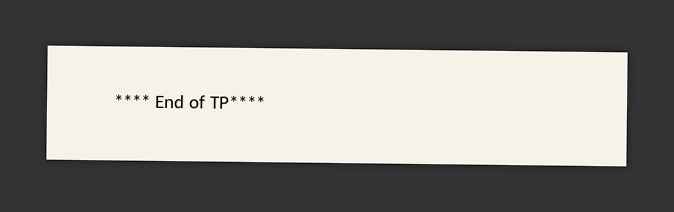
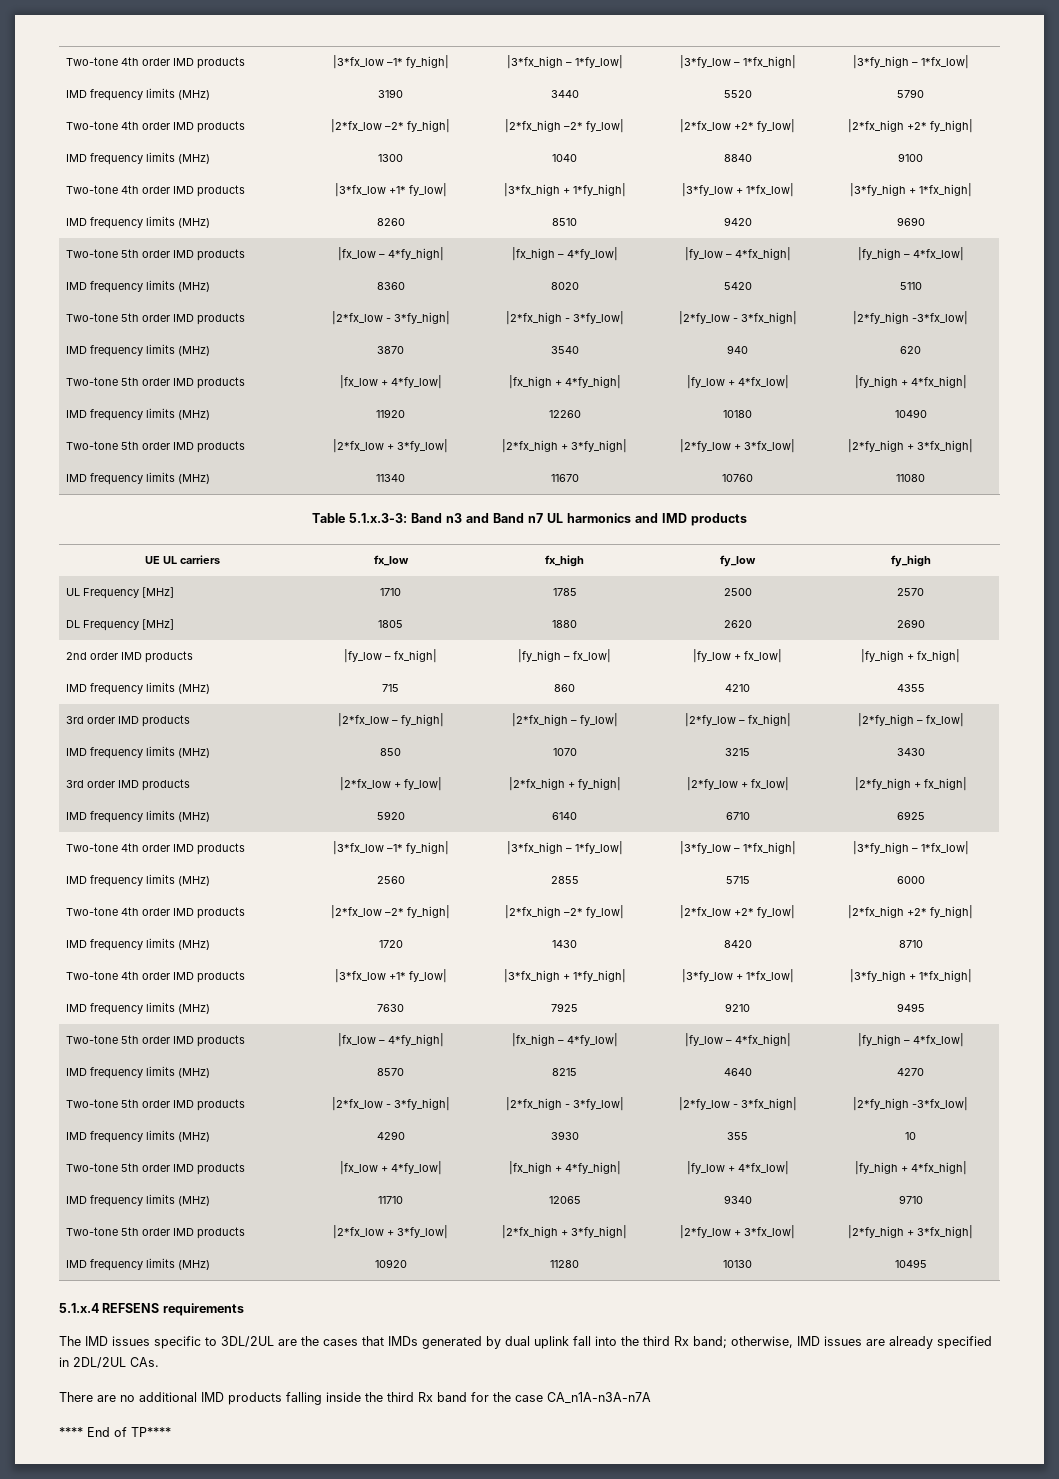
(113, 101) none -> [66,57,246,69] [332,55,449,69] [506,55,623,69] [679,55,796,69] [852,55,969,69] [66,88,211,101] [378,89,403,98] [550,90,579,98] [723,90,752,98] [897,89,925,98] [66,121,246,133] [331,119,450,133] [505,119,625,133] [680,119,796,133] [848,119,974,133] [66,152,211,165] [378,154,403,162] [552,154,577,162] [723,154,752,162] [898,153,924,162] [66,185,246,197] [334,183,447,197] [503,183,626,197] [681,183,794,197] [849,183,972,197] [66,216,211,229] [376,218,405,226] [552,218,577,226] [723,217,752,226] [896,217,925,226] [66,249,246,261] [337,247,444,261] [511,247,618,261] [684,247,791,261] [857,247,964,261] [66,280,211,293] [376,282,405,290] [550,282,579,290] [723,282,752,290] [899,282,922,290] [66,313,246,325] [331,311,450,325] [505,311,624,325] [678,311,797,325] [853,311,969,325] [66,344,211,357] [377,346,404,354] [550,346,579,354] [727,345,749,354] [900,346,922,354] [66,377,246,389] [339,375,442,389] [508,375,621,389] [686,375,789,389] [854,375,967,389] [66,408,211,421] [376,409,405,418] [548,410,581,418] [723,410,753,418] [894,409,927,418] [66,441,246,453] [333,439,448,453] [502,439,627,453] [680,439,796,453] [848,439,974,453] [66,472,211,485] [376,474,405,482] [550,474,579,482] [722,474,754,482] [896,474,926,482] [312,513,747,526] [145,555,220,564] [373,555,409,566] [545,555,584,567] [720,555,757,567] [890,555,931,567] [66,587,175,599] [380,588,401,596] [552,588,577,596] [723,588,752,596] [897,588,925,596] [66,619,175,631] [378,620,403,628] [552,620,577,628] [723,620,752,628] [896,619,925,628] [66,651,194,663] [344,649,437,663] [518,649,611,663] [693,649,783,663] [861,649,961,663] [66,682,211,695] [382,684,399,692] [554,684,575,692] [725,684,751,692] [896,684,925,692] [66,715,191,727] [337,713,444,727] [511,713,618,727] [684,713,791,727] [857,713,964,727] [66,746,211,759] [380,748,401,756] [552,748,577,756] [725,748,751,756] [896,748,925,756] [66,779,191,791] [339,777,442,791] [508,777,621,791] [686,777,789,791] [854,777,967,791] [66,810,211,823] [376,811,405,820] [552,812,577,820] [725,812,750,820] [896,811,925,820] [66,843,246,855] [332,841,449,855] [506,841,623,855] [679,841,796,855] [852,841,969,855] [66,874,211,887] [376,876,405,884] [550,876,579,884] [725,876,750,884] [896,876,925,884] [66,907,246,919] [331,905,450,919] [505,905,625,919] [680,905,796,919] [848,905,974,919] [66,938,211,951] [378,940,403,948] [552,940,577,948] [723,940,752,948] [898,940,923,948] [66,971,246,983] [334,969,447,983] [503,969,626,983] [681,969,794,983] [849,969,972,983] [66,1002,211,1015] [377,1004,404,1012] [551,1003,578,1012] [725,1003,751,1012] [896,1003,925,1012] [66,1035,246,1047] [337,1033,444,1047] [511,1033,618,1047] [684,1033,791,1047] [857,1033,964,1047] [66,1066,211,1079] [377,1068,404,1076] [552,1068,577,1076] [723,1068,752,1076] [897,1068,925,1076] [66,1099,246,1111] [331,1097,450,1111] [505,1097,624,1111] [678,1097,797,1111] [853,1097,969,1111] [66,1130,211,1143] [376,1131,405,1140] [550,1131,579,1140] [727,1132,749,1140] [905,1132,917,1140] [66,1163,246,1175] [339,1161,442,1175] [508,1161,621,1175] [686,1161,789,1175] [854,1161,967,1175] [66,1194,211,1207] [378,1196,403,1204] [548,1196,581,1204] [723,1195,752,1204] [898,1195,923,1204] [66,1227,246,1239] [333,1225,448,1239] [502,1225,627,1239] [680,1225,796,1239] [848,1225,974,1239] [66,1258,211,1271] [374,1259,407,1268] [550,1260,579,1268] [723,1260,753,1268] [894,1259,927,1268] [59,1303,244,1316] [59,1336,992,1349] [59,1357,159,1368] [59,1392,651,1405] Two-tone 4th order IMD products | |3*fx_low –1* fy_high| | |3*fx_high – 1*fy_low| | |3*fy_low – 1*fx_high| | |3*fy_high – 1*fx_low| // IMD frequency limits (MHz) | 3190 | 3440 | 5520 | 5790 // Two-tone 4th order IMD products | |2*fx_low –2* fy_high| | |2*fx_high –2* fy_low| | |2*fx_low +2* fy_low| | |2*fx_high +2* fy_high| // IMD frequency limits (MHz) | 1300 | 1040 | 8840 | 9100 // Two-tone 4th order IMD products | |3*fx_low +1* fy_low| | |3*fx_high + 1*fy_high| | |3*fy_low + 1*fx_low| | |3*fy_high + 1*fx_high| // IMD frequency limits (MHz) | 8260 | 8510 | 9420 | 9690 // Two-tone 5th order IMD products | |fx_low – 4*fy_high| | |fx_high – 4*fy_low| | |fy_low – 4*fx_high| | |fy_high – 4*fx_low| // IMD frequency limits (MHz) | 8360 | 8020 | 5420 | 5110 // Two-tone 5th order IMD products | |2*fx_low - 3*fy_high| | |2*fx_high - 3*fy_low| | |2*fy_low - 3*fx_high| | |2*fy_high -3*fx_low| // IMD frequency limits (MHz) | 3870 | 3540 | 940 | 620 // Two-tone 5th order IMD products | |fx_low + 4*fy_low| | |fx_high + 4*fy_high| | |fy_low + 4*fx_low| | |fy_high + 4*fx_high| // IMD frequency limits (MHz) | 11920 | 12260 | 10180 | 10490 // Two-tone 5th order IMD products | |2*fx_low + 3*fy_low| | |2*fx_high + 3*fy_high| | |2*fy_low + 3*fx_low| | |2*fy_high + 3*fx_high| // IMD frequency limits (MHz) | 11340 | 11670 | 10760 | 11080 // Table 5.1.x.3-3: Band n3 and Band n7 UL harmonics and IMD products // UE UL carriers | fx_low | fx_high | fy_low | fy_high // UL Frequency [MHz] | 1710 | 1785 | 2500 | 2570 // DL Frequency [MHz] | 1805 | 1880 | 2620 | 2690 // 2nd order IMD products | |fy_low – fx_high| | |fy_high – fx_low| | |fy_low + fx_low| | |fy_high + fx_high| // IMD frequency limits (MHz) | 715 | 860 | 4210 | 4355 // 3rd order IMD products | |2*fx_low – fy_high| | |2*fx_high – fy_low| | |2*fy_low – fx_high| | |2*fy_high – fx_low| // IMD frequency limits (MHz) | 850 | 1070 | 3215 | 3430 // 3rd order IMD products | |2*fx_low + fy_low| | |2*fx_high + fy_high| | |2*fy_low + fx_low| | |2*fy_high + fx_high| // IMD frequency limits (MHz) | 5920 | 6140 | 6710 | 6925 // Two-tone 4th order IMD products | |3*fx_low –1* fy_high| | |3*fx_high – 1*fy_low| | |3*fy_low – 1*fx_high| | |3*fy_high – 1*fx_low| // IMD frequency limits (MHz) | 2560 | 2855 | 5715 | 6000 // Two-tone 4th order IMD products | |2*fx_low –2* fy_high| | |2*fx_high –2* fy_low| | |2*fx_low +2* fy_low| | |2*fx_high +2* fy_high| // IMD frequency limits (MHz) | 1720 | 1430 | 8420 | 8710 // Two-tone 4th order IMD products | |3*fx_low +1* fy_low| | |3*fx_high + 1*fy_high| | |3*fy_low + 1*fx_low| | |3*fy_high + 1*fx_high| // IMD frequency limits (MHz) | 7630 | 7925 | 9210 | 9495 // Two-tone 5th order IMD products | |fx_low – 4*fy_high| | |fx_high – 4*fy_low| | |fy_low – 4*fx_high| | |fy_high – 4*fx_low| // IMD frequency limits (MHz) | 8570 | 8215 | 4640 | 4270 // Two-tone 5th order IMD products | |2*fx_low - 3*fy_high| | |2*fx_high - 3*fy_low| | |2*fy_low - 3*fx_high| | |2*fy_high -3*fx_low| // IMD frequency limits (MHz) | 4290 | 3930 | 355 | 10 // Two-tone 5th order IMD products | |fx_low + 4*fy_low| | |fx_high + 4*fy_high| | |fy_low + 4*fx_low| | |fy_high + 4*fx_high| // IMD frequency limits (MHz) | 11710 | 12065 | 9340 | 9710 // Two-tone 5th order IMD products | |2*fx_low + 3*fy_low| | |2*fx_high + 3*fy_high| | |2*fy_low + 3*fx_low| | |2*fy_high + 3*fx_high| // IMD frequency limits (MHz) | 10920 | 11280 | 10130 | 10495 // 5.1.x.4 REFSENS requirements // The IMD issues specific to 3DL/2UL are the cases that IMDs generated by dual uplink fall into the third Rx band; otherwise, IMD issues are already specified in 2DL/2UL CAs. // There are no additional IMD products falling inside the third Rx band for the case CA_n1A-n3A-n7A //

